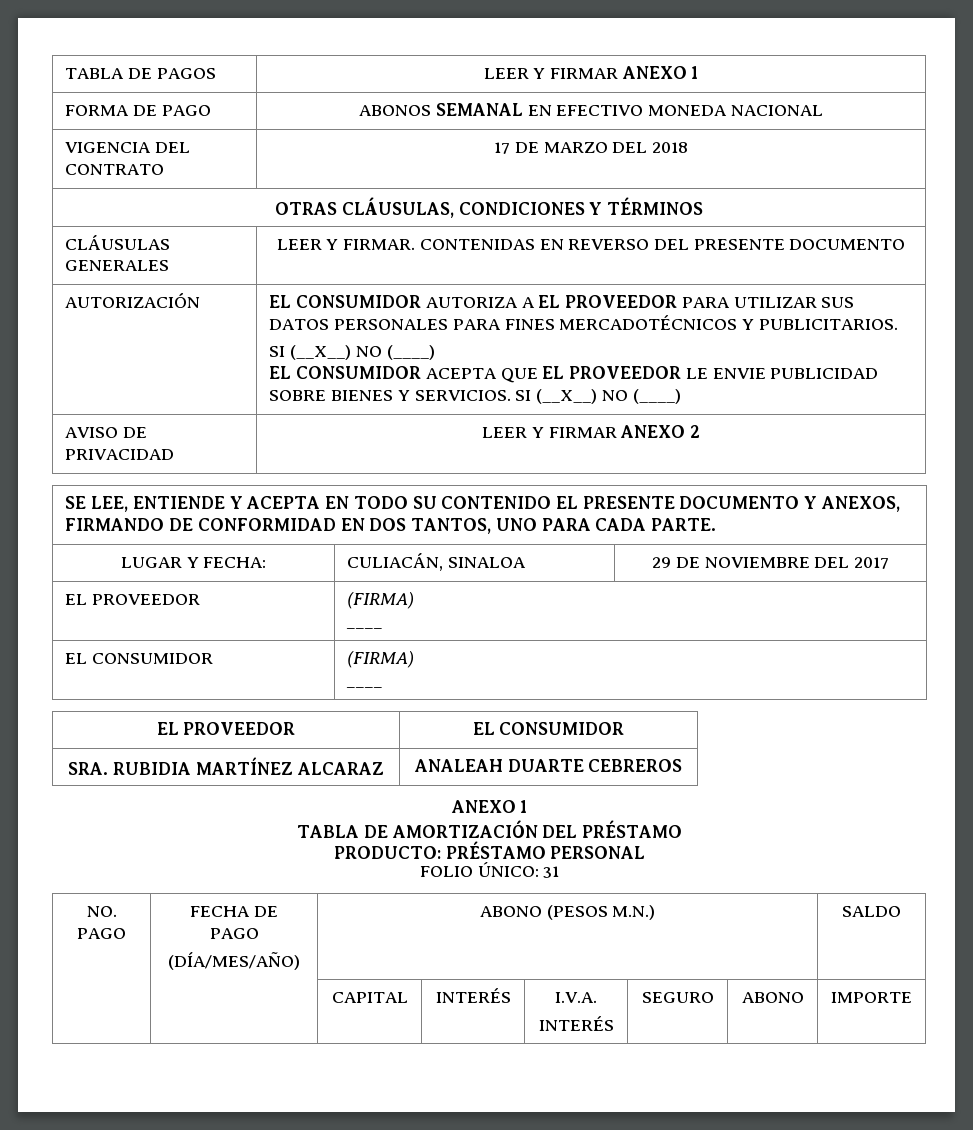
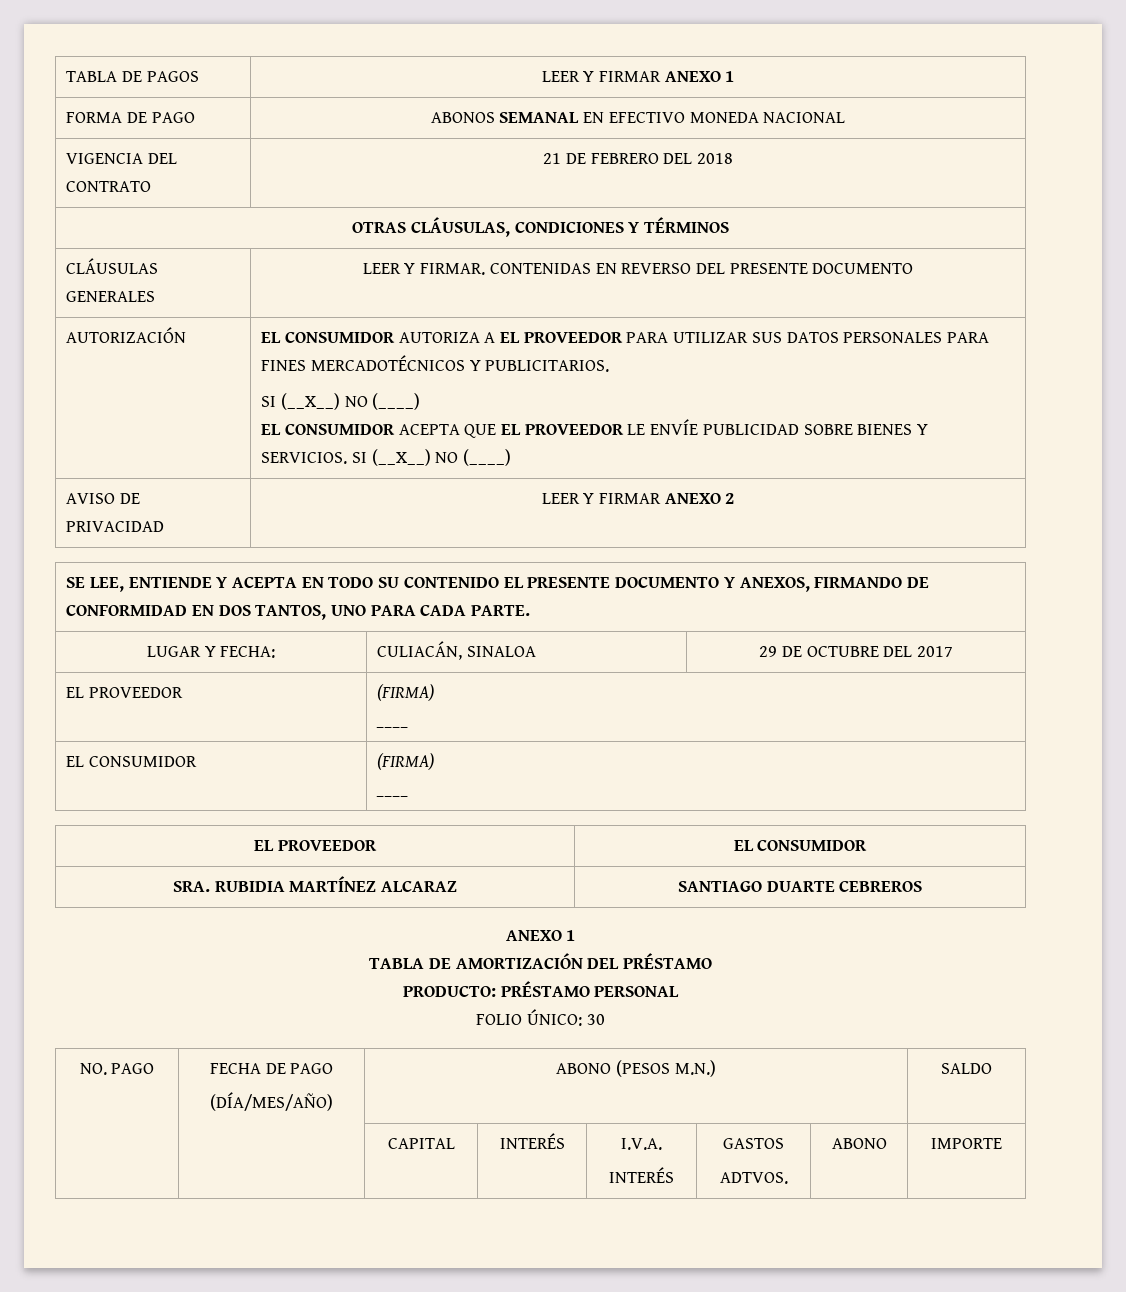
[494,142,608,154] 17 DE MARZO -> [543,153,659,164] 21 DE FEBRERO
[712,368,766,379] ENVIE -> [650,419,699,435] ENVÍE
[704,557,810,568] NOVIEMBRE -> [806,646,879,657] OCTUBRE
[413,759,503,772] ANALEAH -> [677,881,762,892] SANTIAGO
[543,866,560,878] 31 -> [586,1014,605,1025] 30
[641,992,714,1003] SEGURO -> [723,1138,784,1149] [719,1172,788,1184] GASTOS // ADTVOS.

